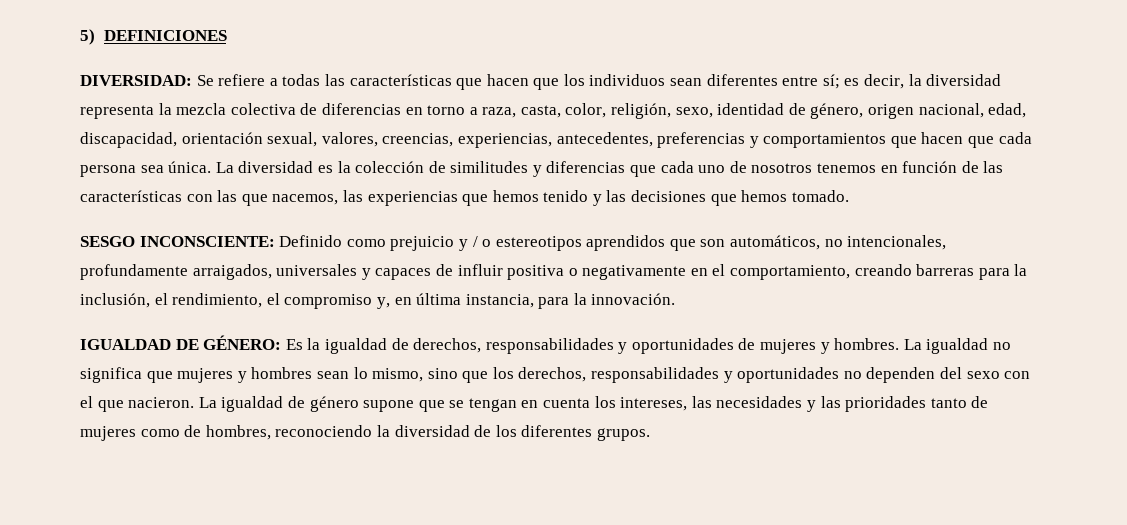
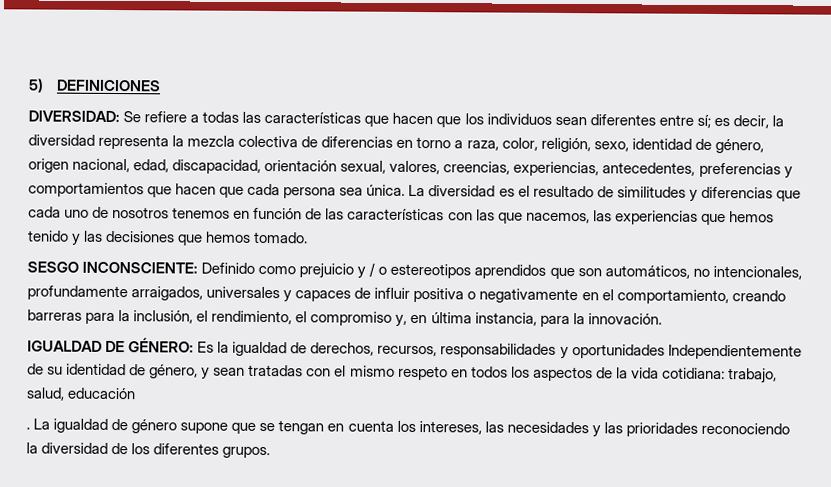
[520,105,561,118] casta, -> (499, 145) none
[337,161,425,173] la colección -> [517,185,594,198] el resultado
[485,338,1012,354] [80,367,1031,383] [80,396,195,412] responsabilidades y oportunidades de mujeres y hombres. La igualdad no significa que mujeres y hombres sean lo mismo, sino que los derechos, responsabilidades y oportunidades no dependen del sexo con el que nacieron. -> [377,343,802,360] [27,363,777,384] [26,387,137,401] [26,427,30,430] recursos, responsabilidades y oportunidades Independientemente de su identidad de género, y sean tratadas con el mismo respeto en todos los aspectos de la vida cotidiana: trabajo, salud, educación // .
[930,396,989,408] [80,425,271,441] tanto de mujeres como de hombres, -> (698, 429) none

